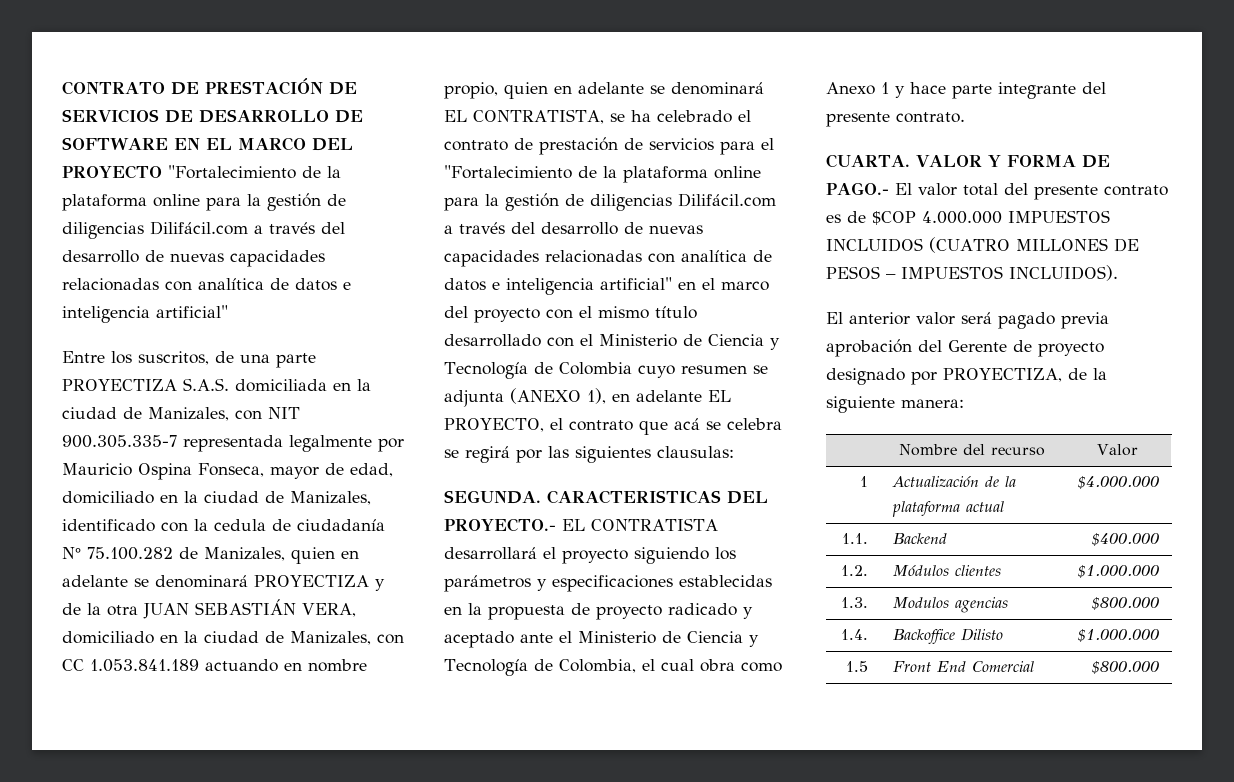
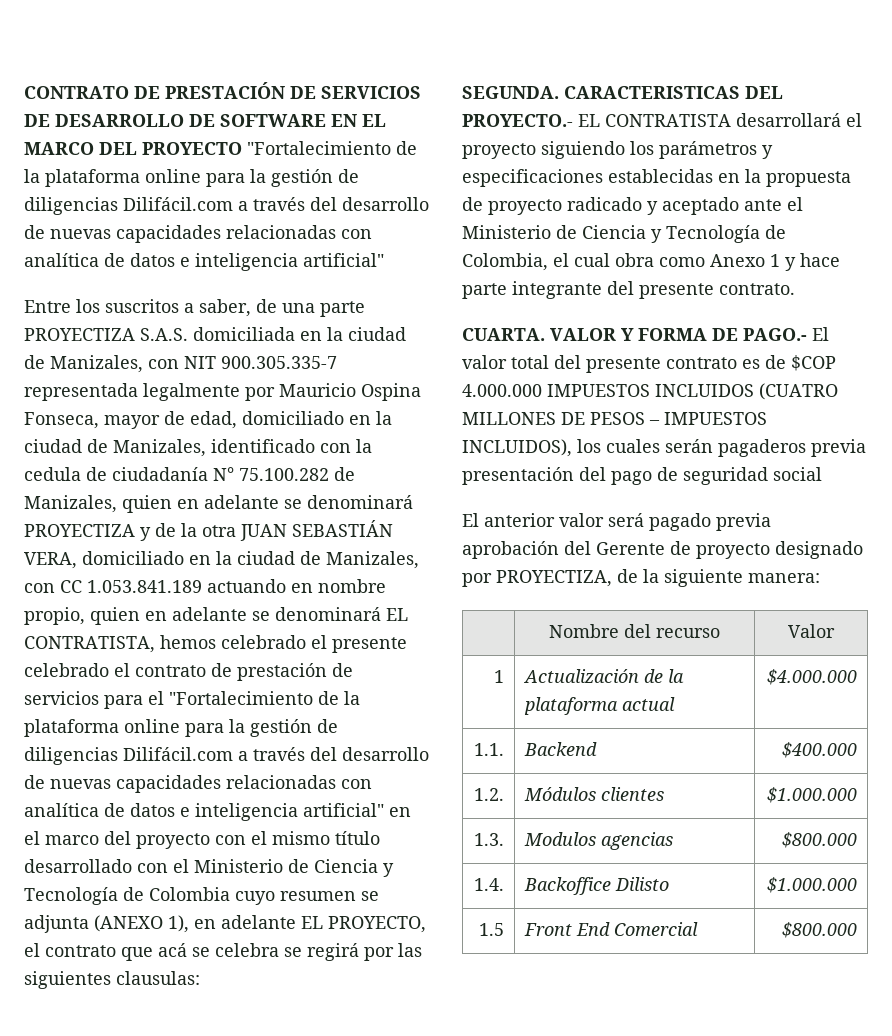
[138,351,209,365] suscritos, -> [105,299,251,317] suscritos a saber,
[609,110,651,122] se ha -> [160,635,407,653] hemos celebrado el presente
[1009,265,1118,281] INCLUIDOS). -> [462,439,866,457] [462,467,822,485] INCLUIDOS), los cuales serán pagaderos previa presentación del pago de seguridad social

